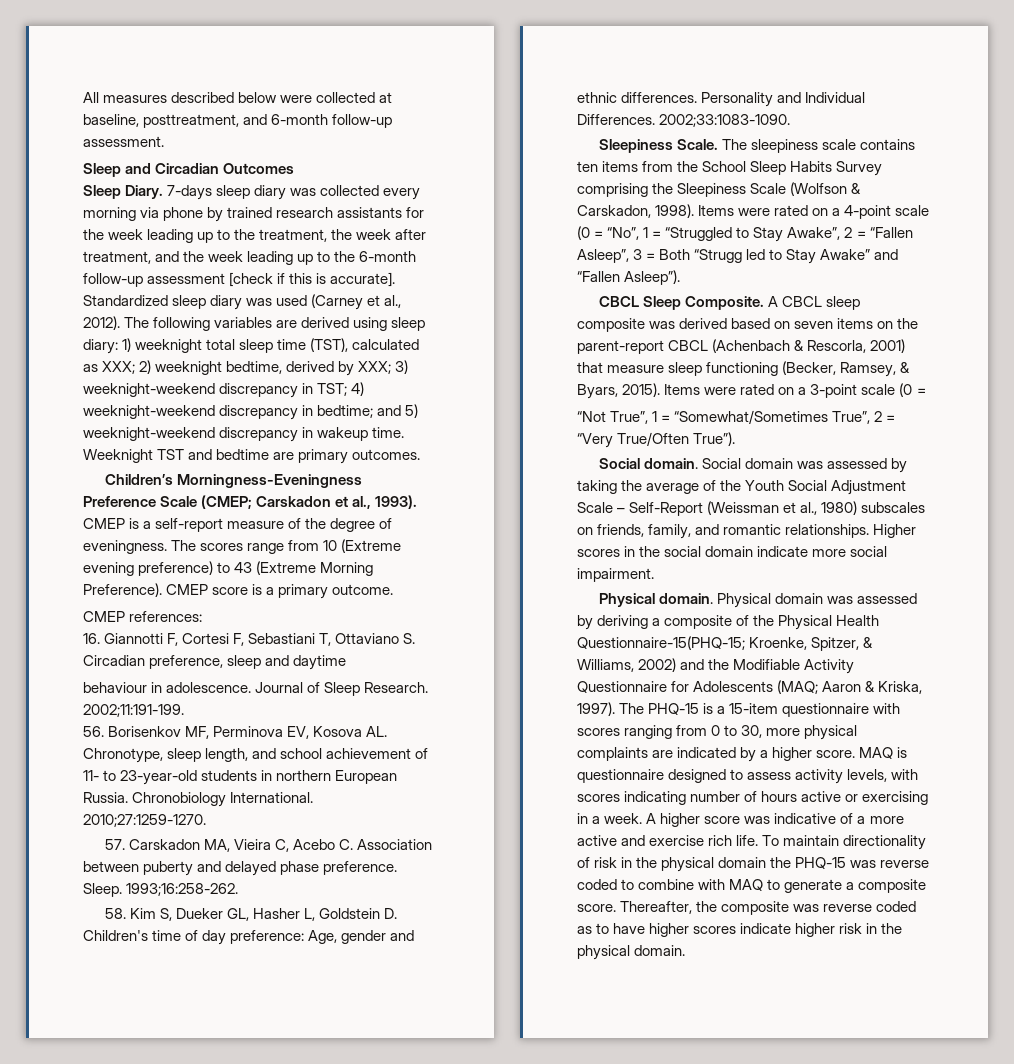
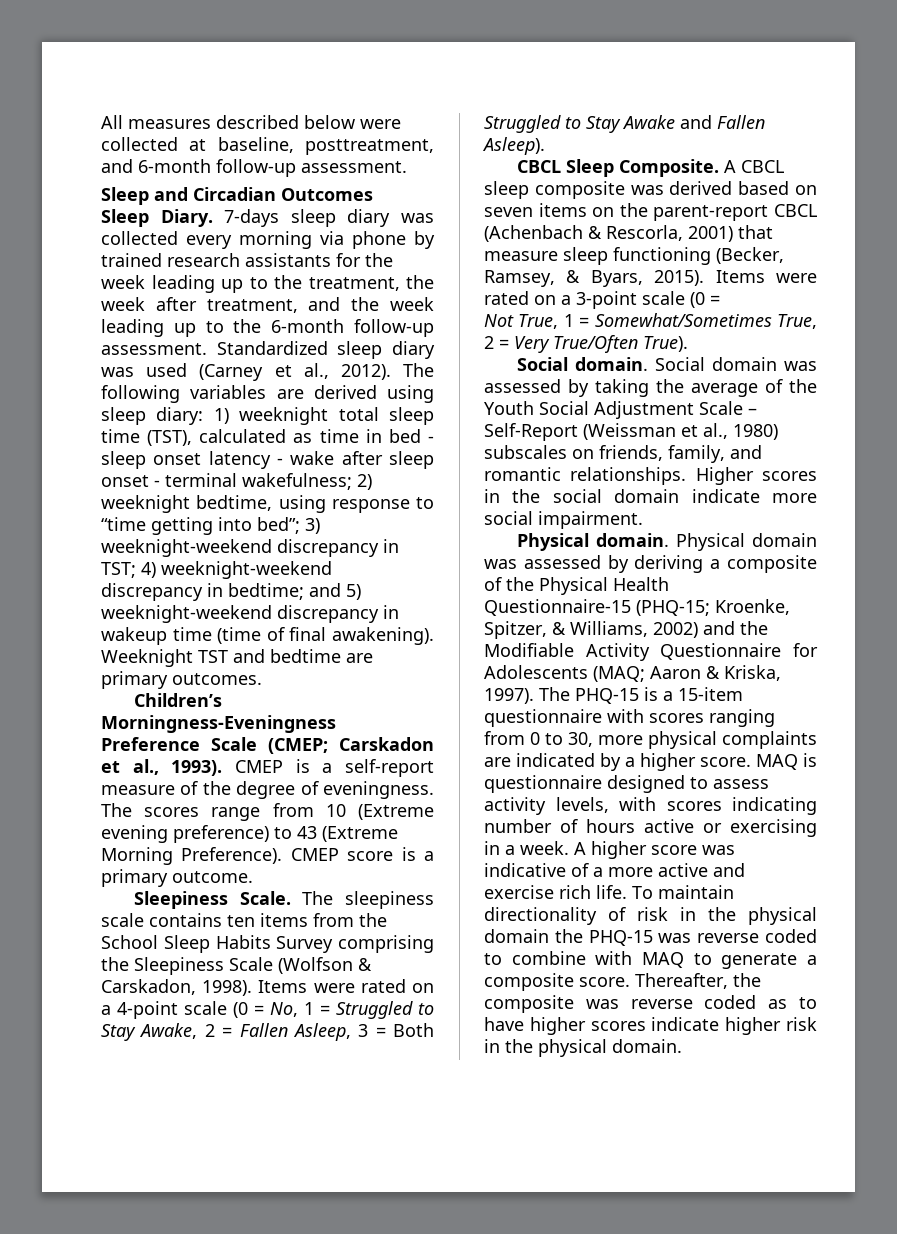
[147,272,396,287] assessment [check if this is accurate]. -> [101,343,207,355] assessment.
[102,360,392,376] XXX; 2) weeknight bedtime, derived by XXX; -> [319,429,435,443] [101,451,435,469] [101,473,372,490] [101,495,434,513] [101,517,300,535] time in bed - sleep onset latency - wake after sleep onset - terminal wakefulness; 2) weeknight bedtime, using response to “time getting into bed”;
[372,427,405,438] time. -> [172,627,434,645] time (time of final awakening).
[83,611,203,622] [83,633,416,646] [83,655,347,670] [83,682,429,696] [83,704,184,717] [83,726,388,739] [83,748,429,763] [83,770,398,785] [83,792,314,807] [83,814,206,827] [104,839,432,852] [83,861,398,876] [83,883,239,897] [104,908,398,921] [83,930,415,945] [577,92,866,107] [577,114,791,127] // CMEP references: // 16. Giannotti F, Cortesi F, Sebastiani T, Ottaviano S. Circadian preference, sleep and daytime // behaviour in adolescence. Journal of Sleep Research. 2002;11:191-199. // 56. Borisenkov MF, Perminova EV, Kosova AL. Chronotype, sleep length, and school achievement of 11- to 23-year-old students in northern European Russia. Chronobiology International. 2010;27:1259-1270. // 57. Carskadon MA, Vieira C, Acebo C. Association between puberty and delayed phase preference. Sleep. 1993;16:258-262. // 58. Kim S, Dueker GL, Hasher L, Goldstein D. Children's time of day preference: Age, gender and ethnic differences. Personality and Individual Differences. 2002;33:1083-1090. -> (253, 877) none
[607,227,913,242] [577,249,629,263] “No”, 1 = “Struggled to Stay Awake”, 2 = “Fallen Asleep”, -> [270,1001,434,1019] [101,1023,351,1041] No, 1 = Struggled to Stay Awake, 2 = Fallen Asleep,
[694,249,899,264] [577,270,681,285] “Strugg led to Stay Awake” and “Fallen Asleep”). -> [484,115,765,133] [482,137,545,155] Struggled to Stay Awake and Fallen Asleep).
[577,410,896,424] [577,432,736,448] “Not True”, 1 = “Somewhat/Sometimes True”, 2 = “Very True/Often True”). -> [484,313,817,329] [484,335,688,353] Not True, 1 = Somewhat/Sometimes True, 2 = Very True/Often True).
[577,636,745,650] Questionnaire-15(PHQ-15; -> [484,599,710,616] Questionnaire-15 (PHQ-15;

